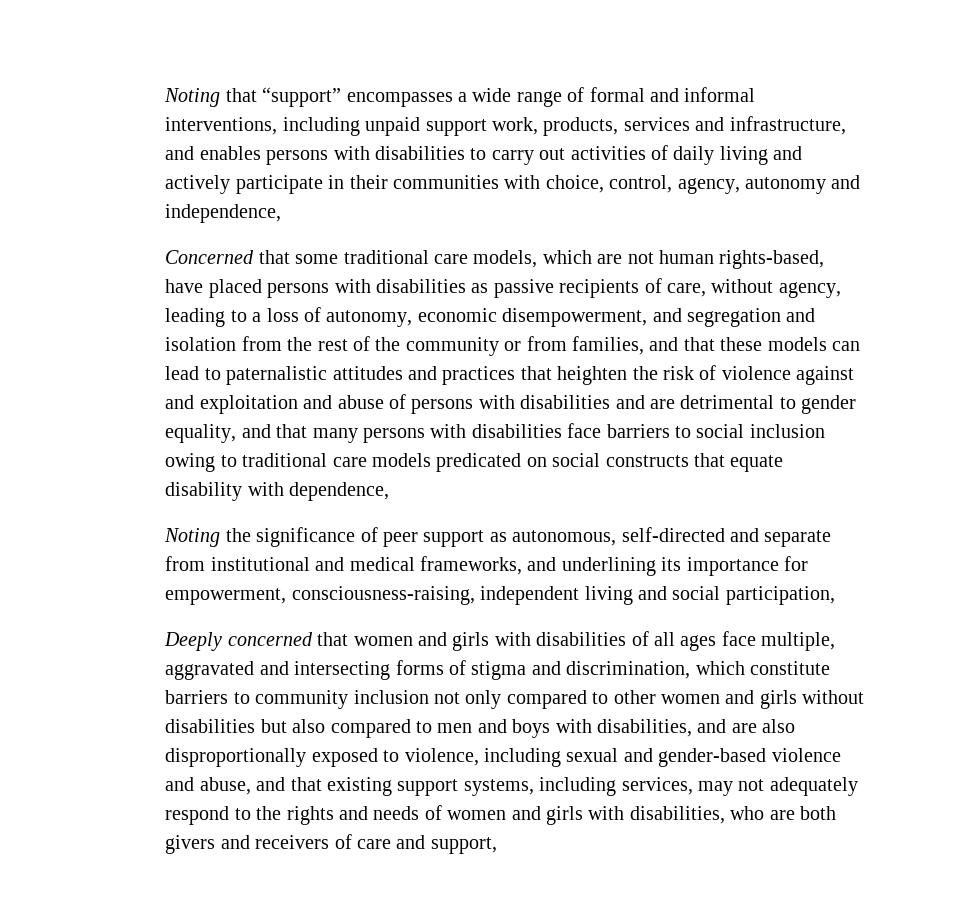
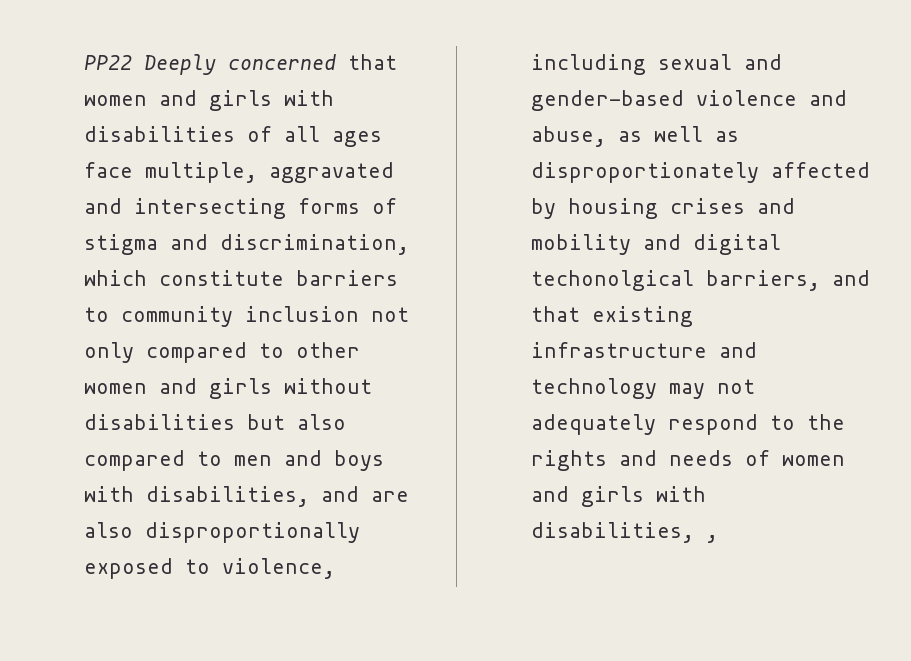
[164,87,756,107] [165,116,846,136] [165,145,803,165] [165,175,861,194] [165,204,282,223] [165,250,825,269] [165,278,841,298] [165,307,816,327] [165,336,860,356] [165,365,855,385] [165,394,857,414] [165,423,825,443] [165,453,784,472] [165,482,390,501] [164,527,832,547] [165,556,808,576] [165,586,835,605] Noting that “support” encompasses a wide range of formal and informal interventions, including unpaid support work, products, services and infrastructure, and enables persons with disabilities to carry out activities of daily living and actively participate in their communities with choice, control, agency, autonomy and independence, // Concerned that some traditional care models, which are not human rights-based, have placed persons with disabilities as passive recipients of care, without agency, leading to a loss of autonomy, economic disempowerment, and segregation and isolation from the rest of the community or from families, and that these models can lead to paternalistic attitudes and practices that heighten the risk of violence against and exploitation and abuse of persons with disabilities and are detrimental to gender equality, and that many persons with disabilities face barriers to social inclusion owing to traditional care models predicated on social constructs that equate disability with dependence, // Noting the significance of peer support as autonomous, self-directed and separate from institutional and medical frameworks, and underlining its importance for empowerment, consciousness-raising, independent living and social participation, // -> [83,55,132,70] PP22
[256,777,693,796] and that existing support systems, including services, -> [617,126,739,142] [530,162,870,183] [530,198,795,219] [530,234,781,255] [530,270,870,291] [530,306,693,327] [530,342,757,358] [530,378,657,399] as well as disproportionately affected by housing crises and mobility and digital techonolgical barriers, and that existing infrastructure and technology
[730,806,836,820] [165,834,497,854] who are both givers and receivers of care and support, -> [705,535,718,543] ,

